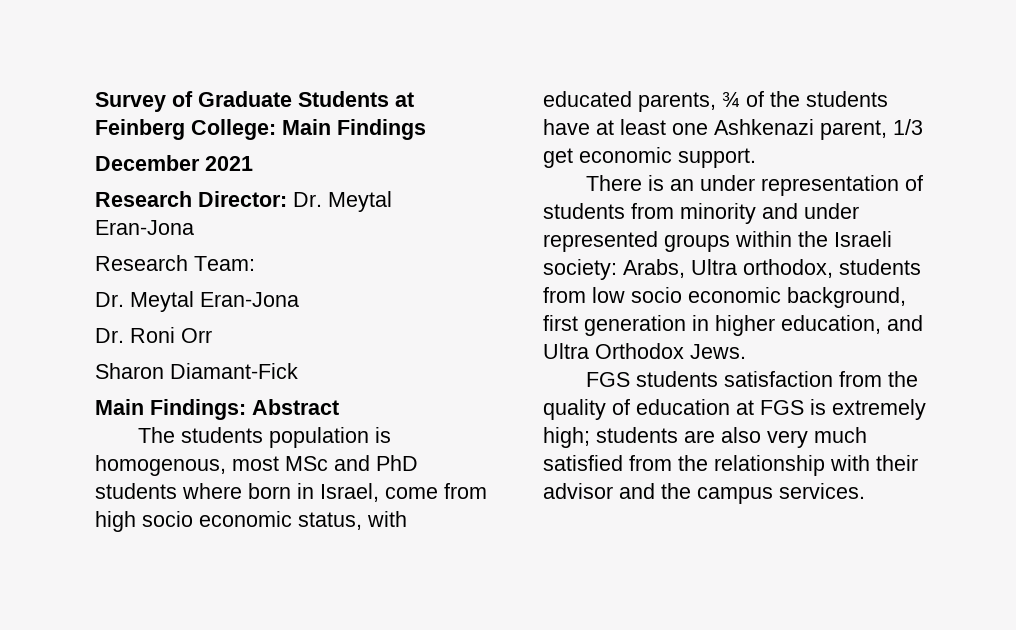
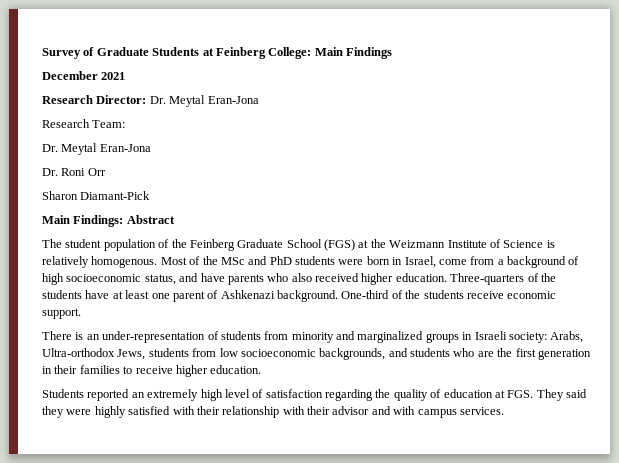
[170,363,298,379] Diamant-Fick -> [80,191,151,200] Diamant-Pick
[180,427,391,448] [95,455,279,476] students population is homogenous, most -> [65,239,555,251] [42,256,218,268] student population of the Feinberg Graduate School (FGS) at the Weizmann Institute of Science is relatively homogenous. Most of the
[182,483,242,499] where -> [338,259,364,265] were
[95,511,407,532] [543,91,740,112] high socio economic status, with educated parents, ¾ -> [497,256,580,268] [42,273,525,285] a background of high socioeconomic status, and have parents who also received higher education. Three-quarters
[714,119,923,140] [543,148,573,168] Ashkenazi parent, 1/3 get -> [172,290,504,302] parent of Ashkenazi background. One-third of the students receive
[699,175,899,196] under representation -> [102,331,206,343] under-representation
[804,203,859,219] [543,231,828,252] under represented groups within the -> [357,331,473,343] marginalized groups in
[691,259,833,278] Ultra orthodox, -> [42,348,146,360] Ultra-orthodox Jews,
[631,287,906,308] [543,315,923,336] [543,343,746,359] [585,371,882,387] socio economic background, first generation in higher education, and Ultra Orthodox Jews. // FGS students satisfaction from -> [240,348,591,360] [42,365,262,377] [42,389,373,401] socioeconomic backgrounds, and students who are the first generation in their families to receive higher education. // Students reported an extremely high level of satisfaction regarding
[760,399,926,420] [543,427,867,448] [543,455,708,471] FGS is extremely high; students are also very much satisfied from the -> [507,389,587,401] [42,406,220,418] FGS. They said they were highly satisfied with their
[661,483,691,499] the -> [393,406,416,415] with

